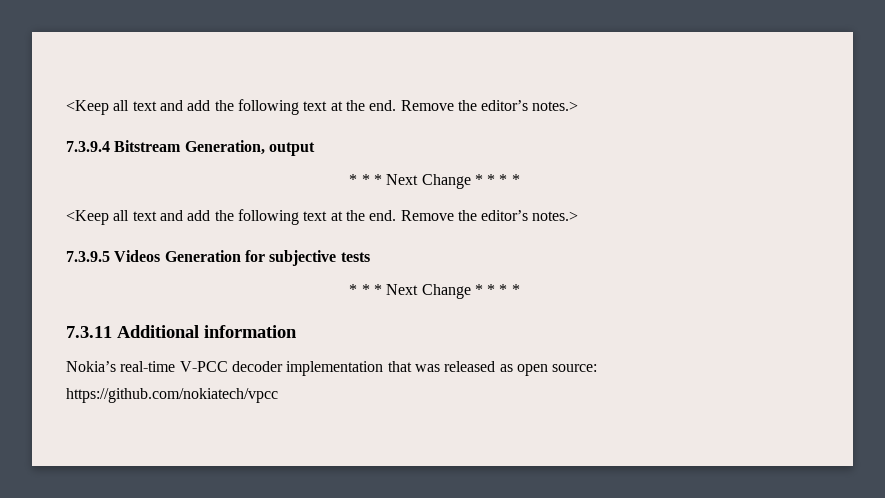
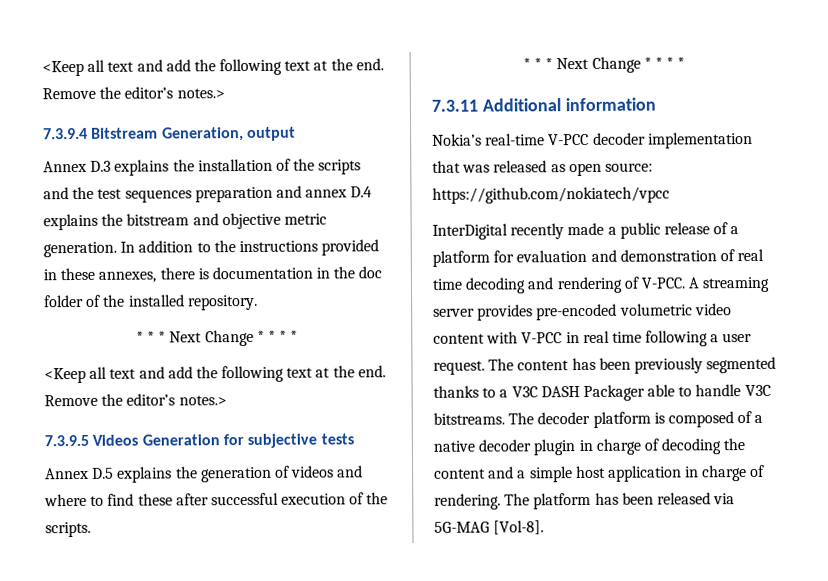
(315, 149) none -> [43,158,362,176] [43,185,373,203] [43,212,327,231] [43,239,380,258] [43,266,383,283] [44,294,258,311] // Annex D.3 explains the installation of the scripts and the test sequences preparation and annex D.4 explains the bitstream and objective metric generation. In addition to the instructions provided in these annexes, there is documentation in the doc folder of the installed repository.
(370, 257) none -> [45,465,364,483] [44,492,389,507] [45,521,91,538] // Annex D.5 explains the generation of videos and where to find these after successful execution of the scripts.
(278, 395) none -> [432,222,740,240] [432,248,765,267] [432,276,771,294] [433,303,732,321] [433,330,753,347] [433,356,777,375] [433,384,771,402] [433,410,764,428] [433,438,746,456] [434,464,766,483] [434,492,736,510] [434,520,545,535] // InterDigital recently made a public release of a platform for evaluation and demonstration of real time decoding and rendering of V-PCC. A streaming server provides pre-encoded volumetric video content with V-PCC in real time following a user request. The content has been previously segmented thanks to a V3C DASH Packager able to handle V3C bitstreams. The decoder platform is composed of a native decoder plugin in charge of decoding the content and a simple host application in charge of rendering. The platform has been released via 5G-MAG [Vol-8].

